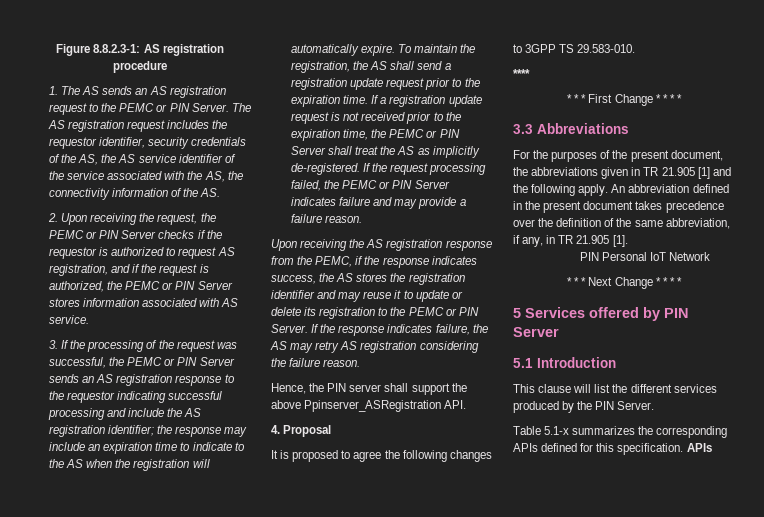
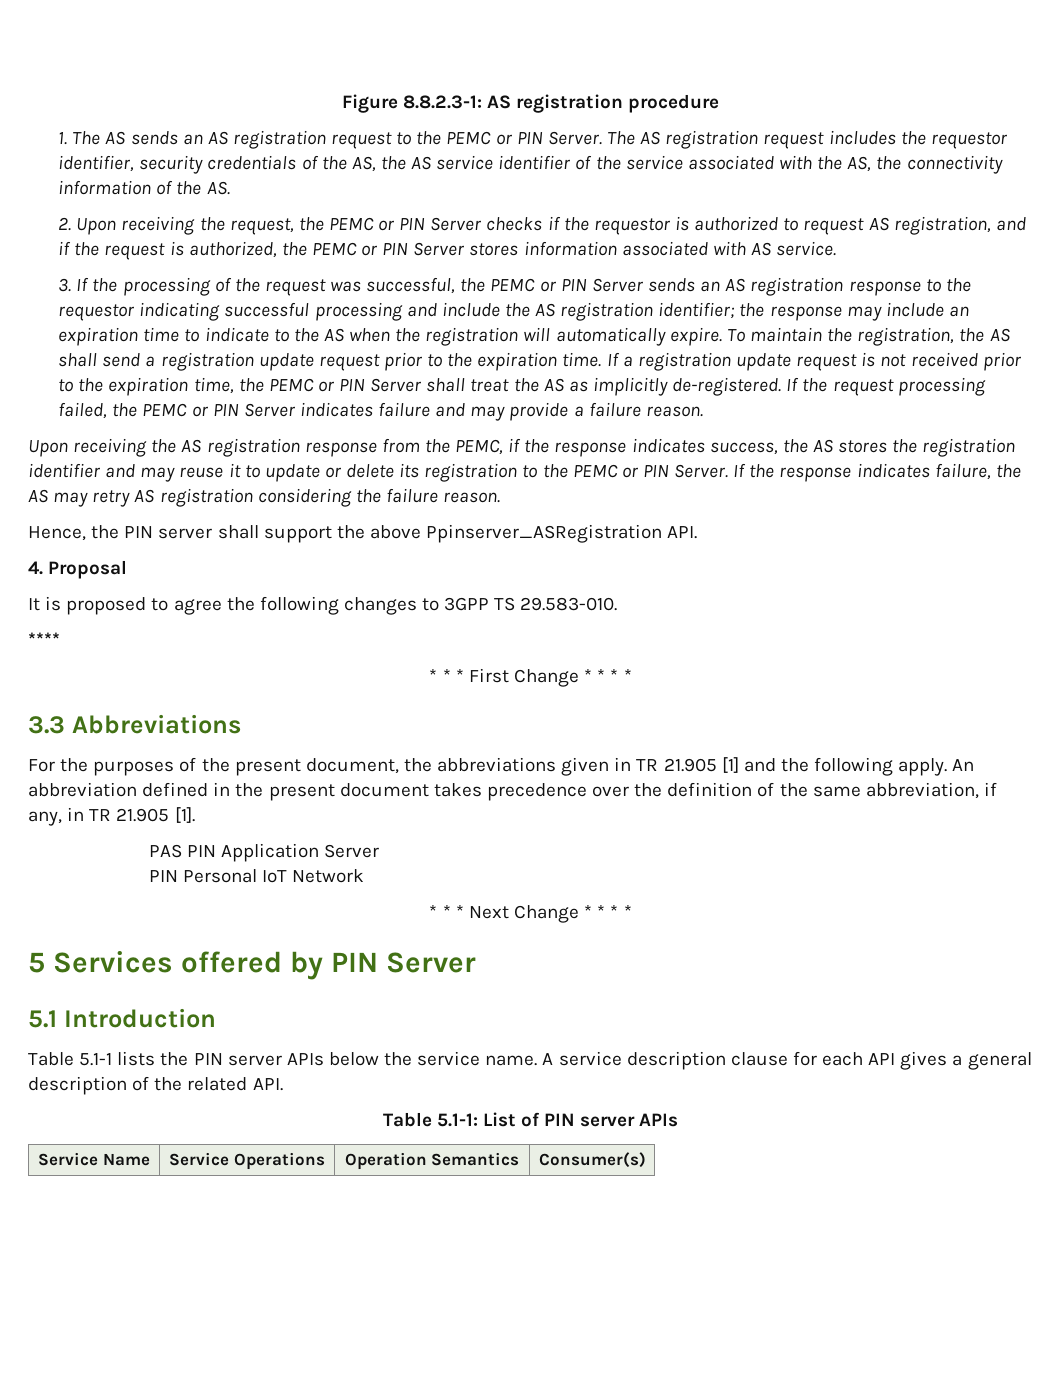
(628, 241) none -> [148,843,380,862] // PAS PIN Application Server
[513,384,717,393] [513,401,655,413] [513,426,728,438] [513,443,712,455] This clause will list the different services produced by the PIN Server. // Table 5.1-x summarizes the corresponding APIs defined for this specification. APIs -> [28,1051,1032,1070] [28,1076,283,1095] [382,1112,679,1127] [38,1152,150,1166] [169,1152,325,1170] [344,1152,520,1170] [538,1152,646,1168] Table 5.1-1 lists the PIN server APIs below the service name. A service description clause for each API gives a general description of the related API. // Table 5.1-1: List of PIN server APIs // Service Name | Service Operations | Operation Semantics | Consumer(s)

